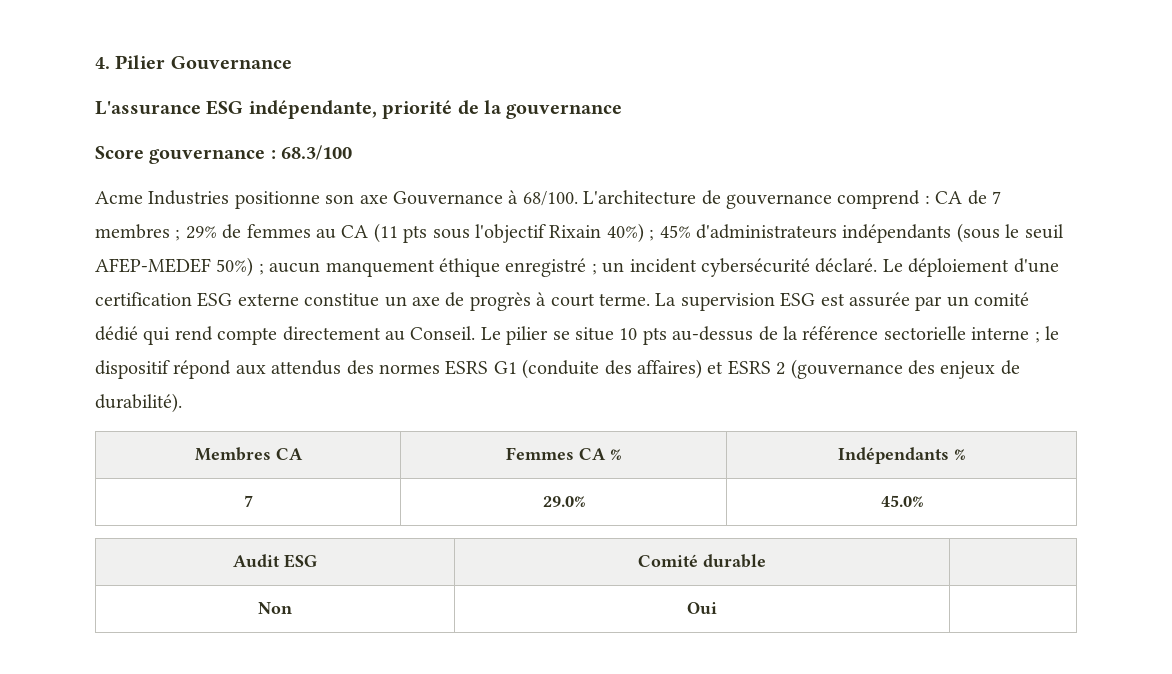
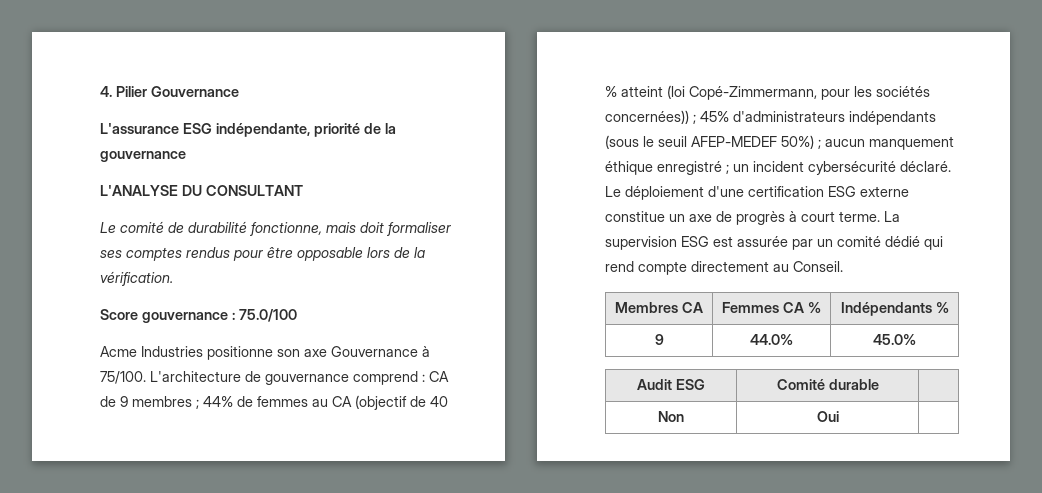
(623, 111) none -> [100,185,303,196] [100,221,451,236] [100,247,425,261] [100,271,173,286] // L'ANALYSE DU CONSULTANT // Le comité de durabilité fonctionne, mais doit formaliser ses comptes rendus pour être opposable lors de la vérification.
[281,145,353,160] 68.3/100 -> [239,309,297,322] 75.0/100
[522,191,578,206] 68/100. -> [100,371,146,384] 75/100.
[991,191,1001,204] 7 -> [120,396,128,407] 9
[185,226,217,239] 29% -> [203,396,233,407] 44%
[373,223,644,243] (11 pts sous l'objectif Rixain 40%) -> [355,395,448,410] [605,85,930,100] [605,110,689,124] (objectif de 40 % atteint (loi Copé-Zimmermann, pour les sociétés concernées))
[480,326,1059,345] [95,359,1020,379] [95,393,182,413] Le pilier se situe 10 pts au-dessus de la référence sectorielle interne ; le dispositif répond aux attendus des normes ESRS G1 (conduite des affaires) et ESRS 2 (gouvernance des enjeux de durabilité). -> (843, 266) none
[243,495,253,507] [542,496,585,507] 7 | 29.0% -> [654,334,664,345] [750,334,793,345] 9 | 44.0%

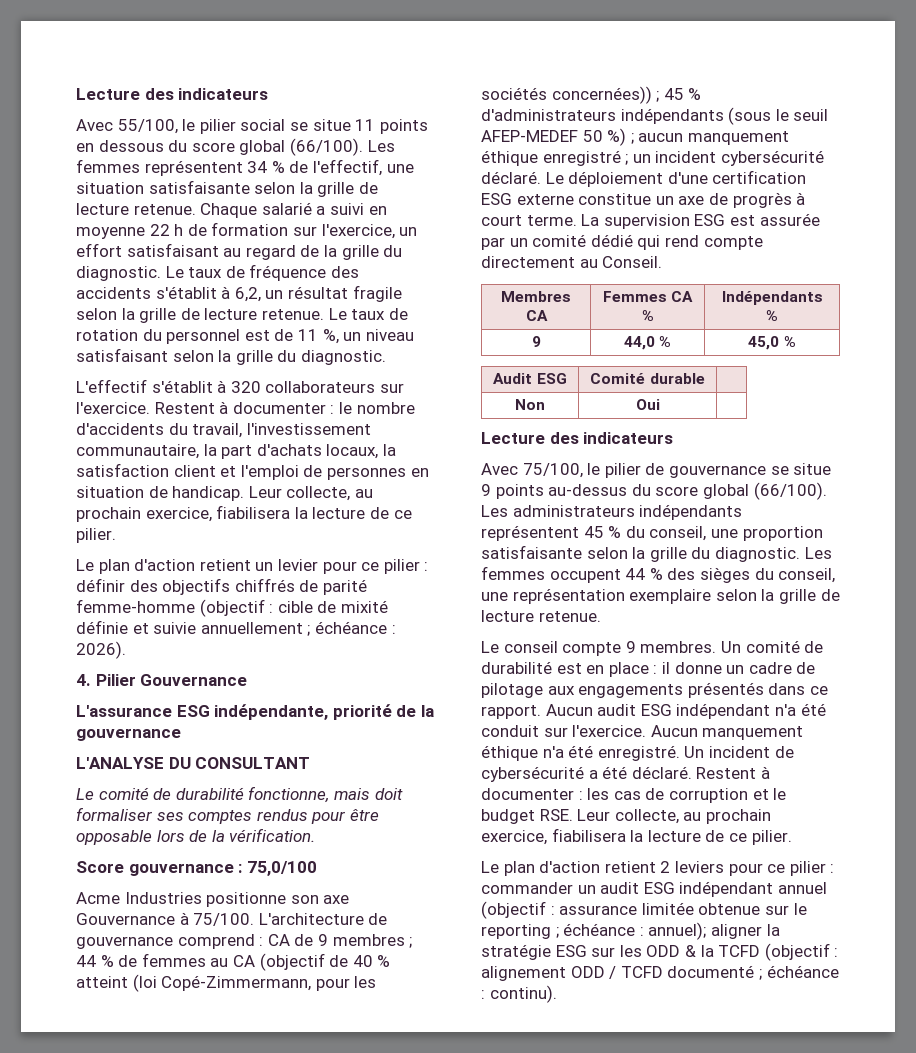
(100, 91) none -> [76,88,269,100] [76,119,428,134] [76,138,395,156] [76,159,414,176] [76,180,378,197] [76,202,387,218] [76,222,418,239] [76,243,403,260] [76,264,359,281] [76,285,402,302] [76,308,408,323] [76,329,414,344] [76,348,386,365] [76,379,404,393] [76,401,415,414] [76,423,371,438] [76,444,396,459] [76,463,429,480] [76,486,373,501] [76,505,412,522] [76,528,116,543] [76,559,429,574] [76,578,367,595] [76,599,388,617] [76,620,396,636] [76,641,126,659] Lecture des indicateurs // Avec 55/100, le pilier social se situe 11 points en dessous du score global (66/100). Les femmes représentent 34 % de l'effectif, une situation satisfaisante selon la grille de lecture retenue. Chaque salarié a suivi en moyenne 22 h de formation sur l'exercice, un effort satisfaisant au regard de la grille du diagnostic. Le taux de fréquence des accidents s'établit à 6,2, un résultat fragile selon la grille de lecture retenue. Le taux de rotation du personnel est de 11 %, un niveau satisfaisant selon la grille du diagnostic. // L'effectif s'établit à 320 collaborateurs sur l'exercice. Restent à documenter : le nombre d'accidents du travail, l'investissement communautaire, la part d'achats locaux, la satisfaction client et l'emploi de personnes en situation de handicap. Leur collecte, au prochain exercice, fiabilisera la lecture de ce pilier. // Le plan d'action retient un levier pour ce pilier : définir des objectifs chiffrés de parité femme-homme (objectif : cible de mixité définie et suivie annuellement ; échéance : 2026). //
[239,309,297,322] 75.0/100 -> [246,861,317,876] 75,0/100
[203,396,233,407] 44% -> [76,955,114,967] 44 %
[700,111,729,122] 45% -> [663,88,702,100] 45 %
[781,135,814,149] 50%) -> [582,128,627,146] 50 %)
[750,334,793,345] [873,334,916,345] 44.0% | 45.0% -> [623,336,672,350] [748,336,796,350] 44,0 % | 45,0 %
(839, 416) none -> [481,432,674,444] [481,463,832,478] [481,482,827,500] [481,504,743,520] [481,525,823,541] [481,545,832,562] [481,566,836,583] [481,588,840,604] [481,610,601,622] [481,640,824,656] [481,661,816,677] [481,682,828,698] [481,703,826,719] [481,725,804,740] [481,745,794,761] [481,766,770,782] [481,788,787,803] [481,809,771,824] [481,828,792,845] [481,861,835,876] [481,881,827,897] [481,901,807,919] [481,922,780,940] [481,943,839,961] [481,965,839,981] [481,985,557,1003] // Lecture des indicateurs // Avec 75/100, le pilier de gouvernance se situe 9 points au-dessus du score global (66/100). Les administrateurs indépendants représentent 45 % du conseil, une proportion satisfaisante selon la grille du diagnostic. Les femmes occupent 44 % des sièges du conseil, une représentation exemplaire selon la grille de lecture retenue. // Le conseil compte 9 membres. Un comité de durabilité est en place : il donne un cadre de pilotage aux engagements présentés dans ce rapport. Aucun audit ESG indépendant n'a été conduit sur l'exercice. Aucun manquement éthique n'a été enregistré. Un incident de cybersécurité a été déclaré. Restent à documenter : les cas de corruption et le budget RSE. Leur collecte, au prochain exercice, fiabilisera la lecture de ce pilier. // Le plan d'action retient 2 leviers pour ce pilier : commander un audit ESG indépendant annuel (objectif : assurance limitée obtenue sur le reporting ; échéance : annuel); aligner la stratégie ESG sur les ODD & la TCFD (objectif : alignement ODD / TCFD documenté ; échéance : continu).

